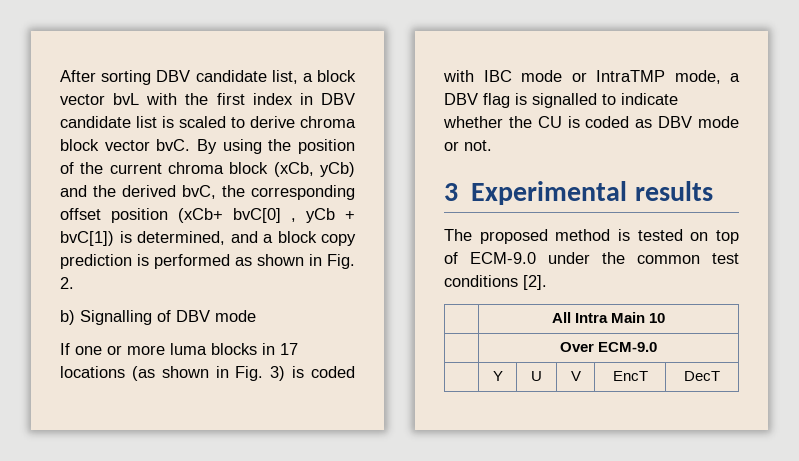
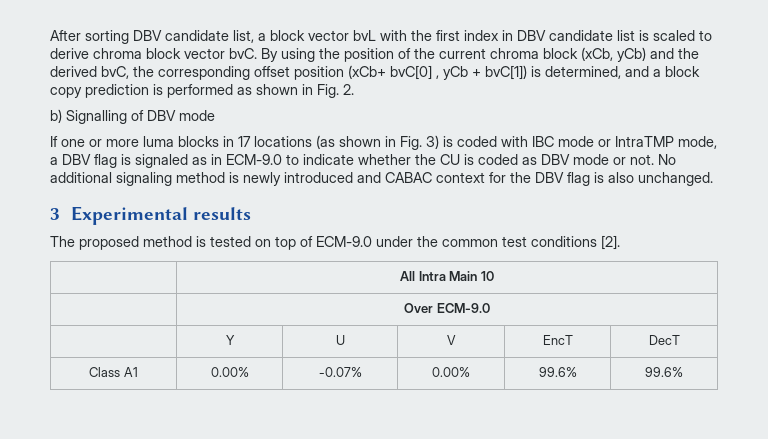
[532,93,597,108] signalled -> [135,154,282,168] signaled as in ECM-9.0
(492, 145) none -> [658,154,676,165] [50,172,713,186] No additional signaling method is newly introduced and CABAC context for the DBV flag is also unchanged.
(720, 376) none -> [89,367,138,377] [210,367,249,377] [318,367,362,377] [432,367,470,377] [538,367,577,377] [645,367,683,377] // Class A1 | 0.00% | -0.07% | 0.00% | 99.6% | 99.6%

